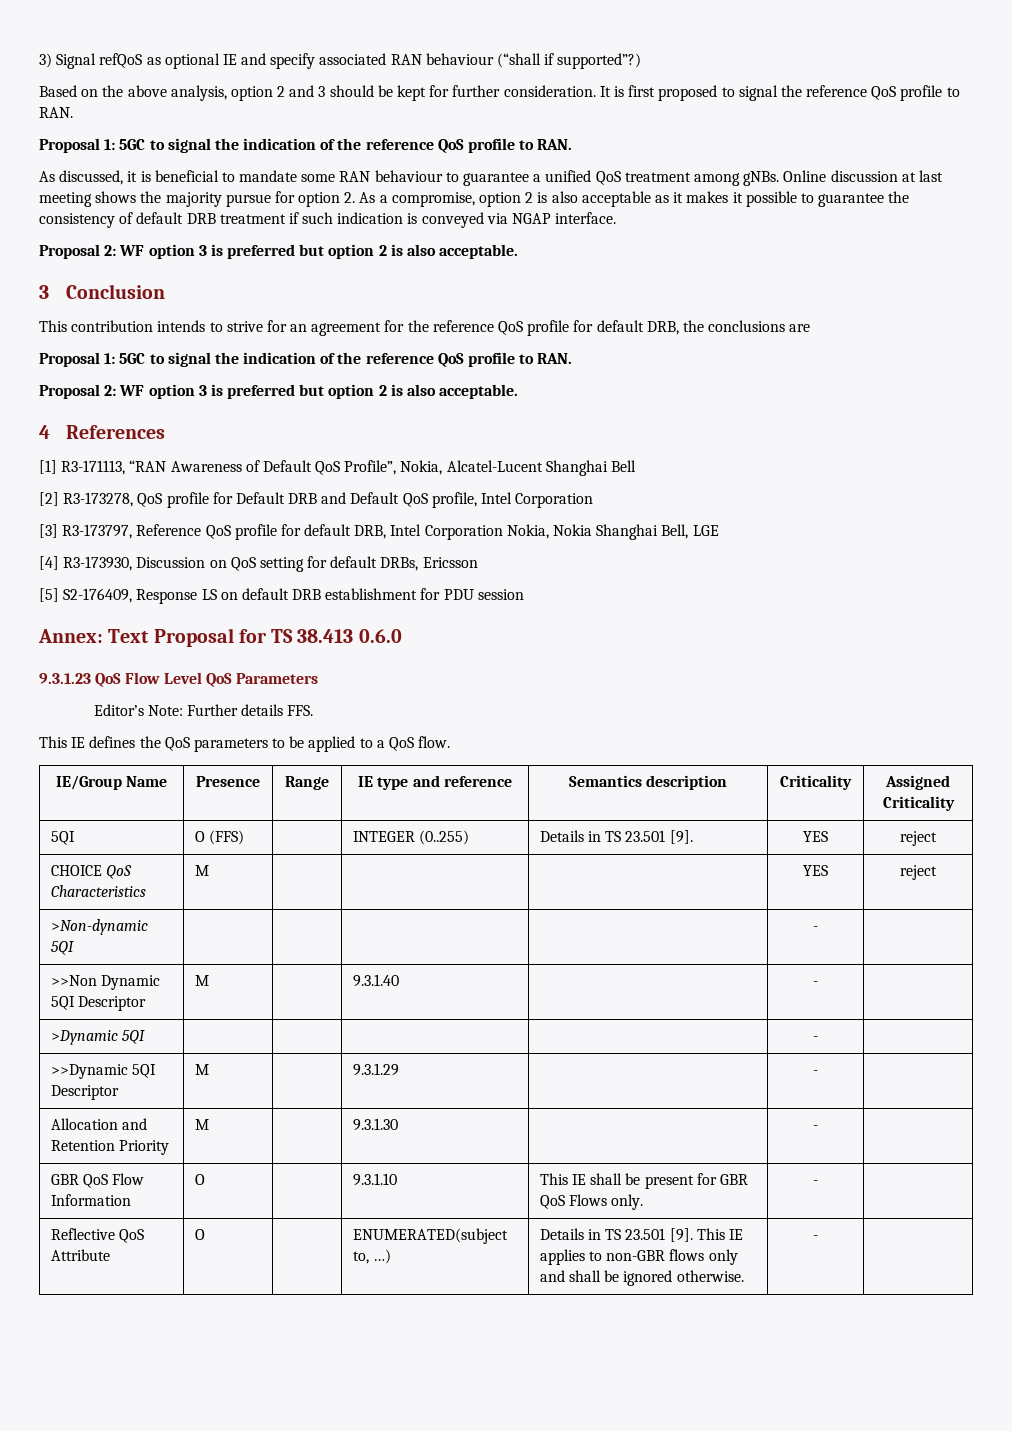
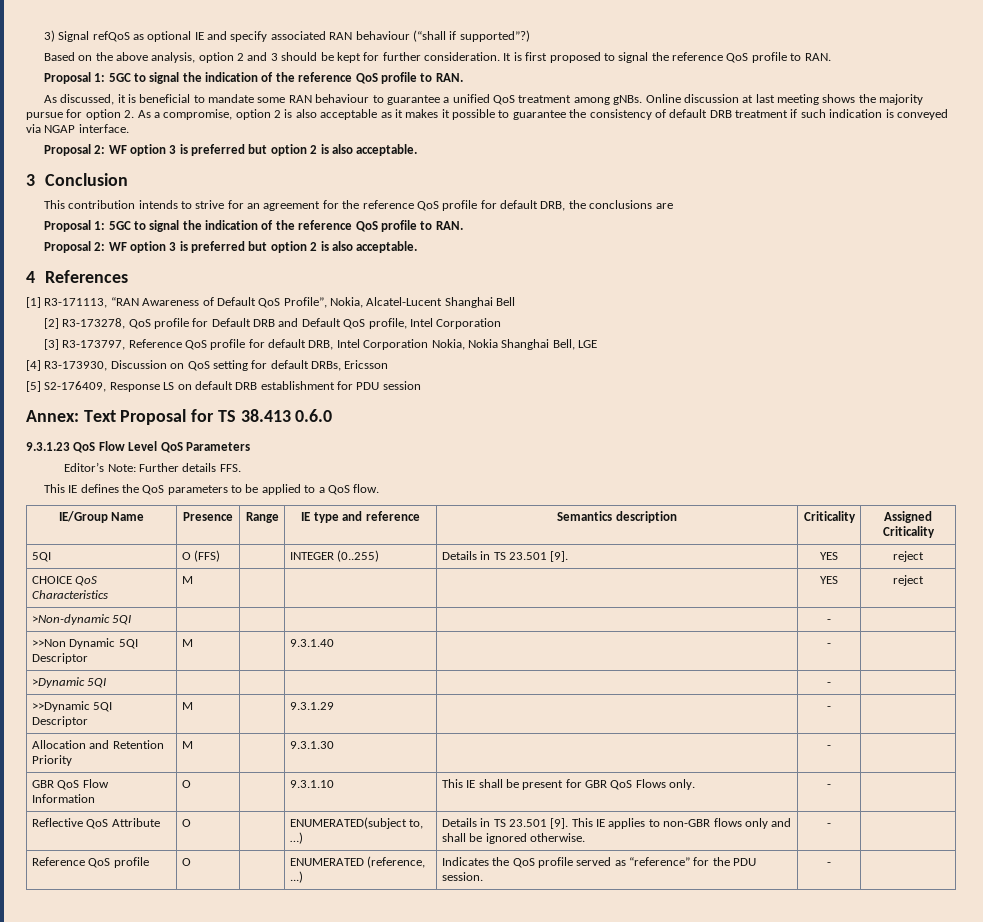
(818, 1237) none -> [31,857,149,868] [181,858,191,866] [289,856,426,868] [289,871,303,883] [441,857,757,868] [441,872,483,881] [827,862,831,866] // Reference QoS profile | O | | ENUMERATED (reference, ...) | Indicates the QoS profile served as “reference” for the PDU session. | - |

